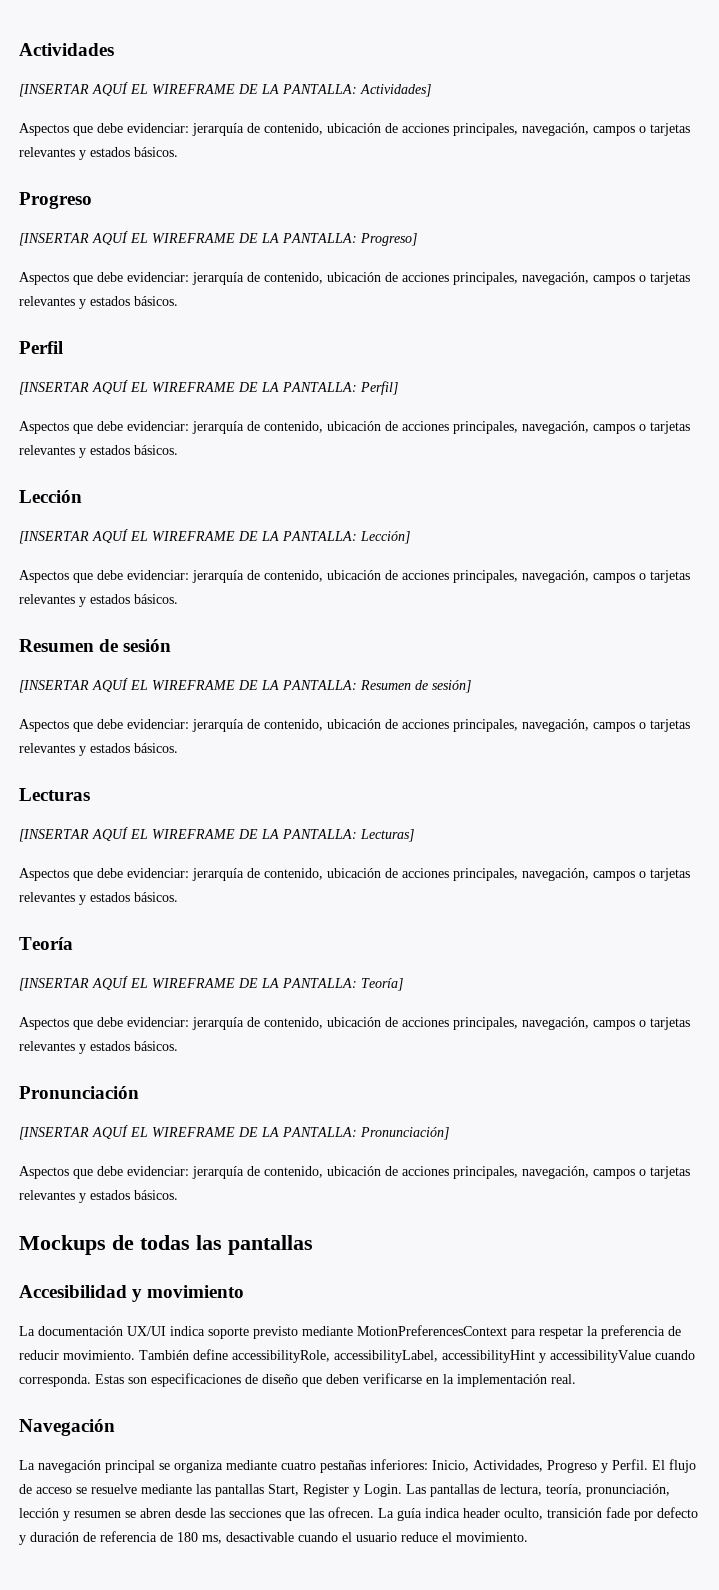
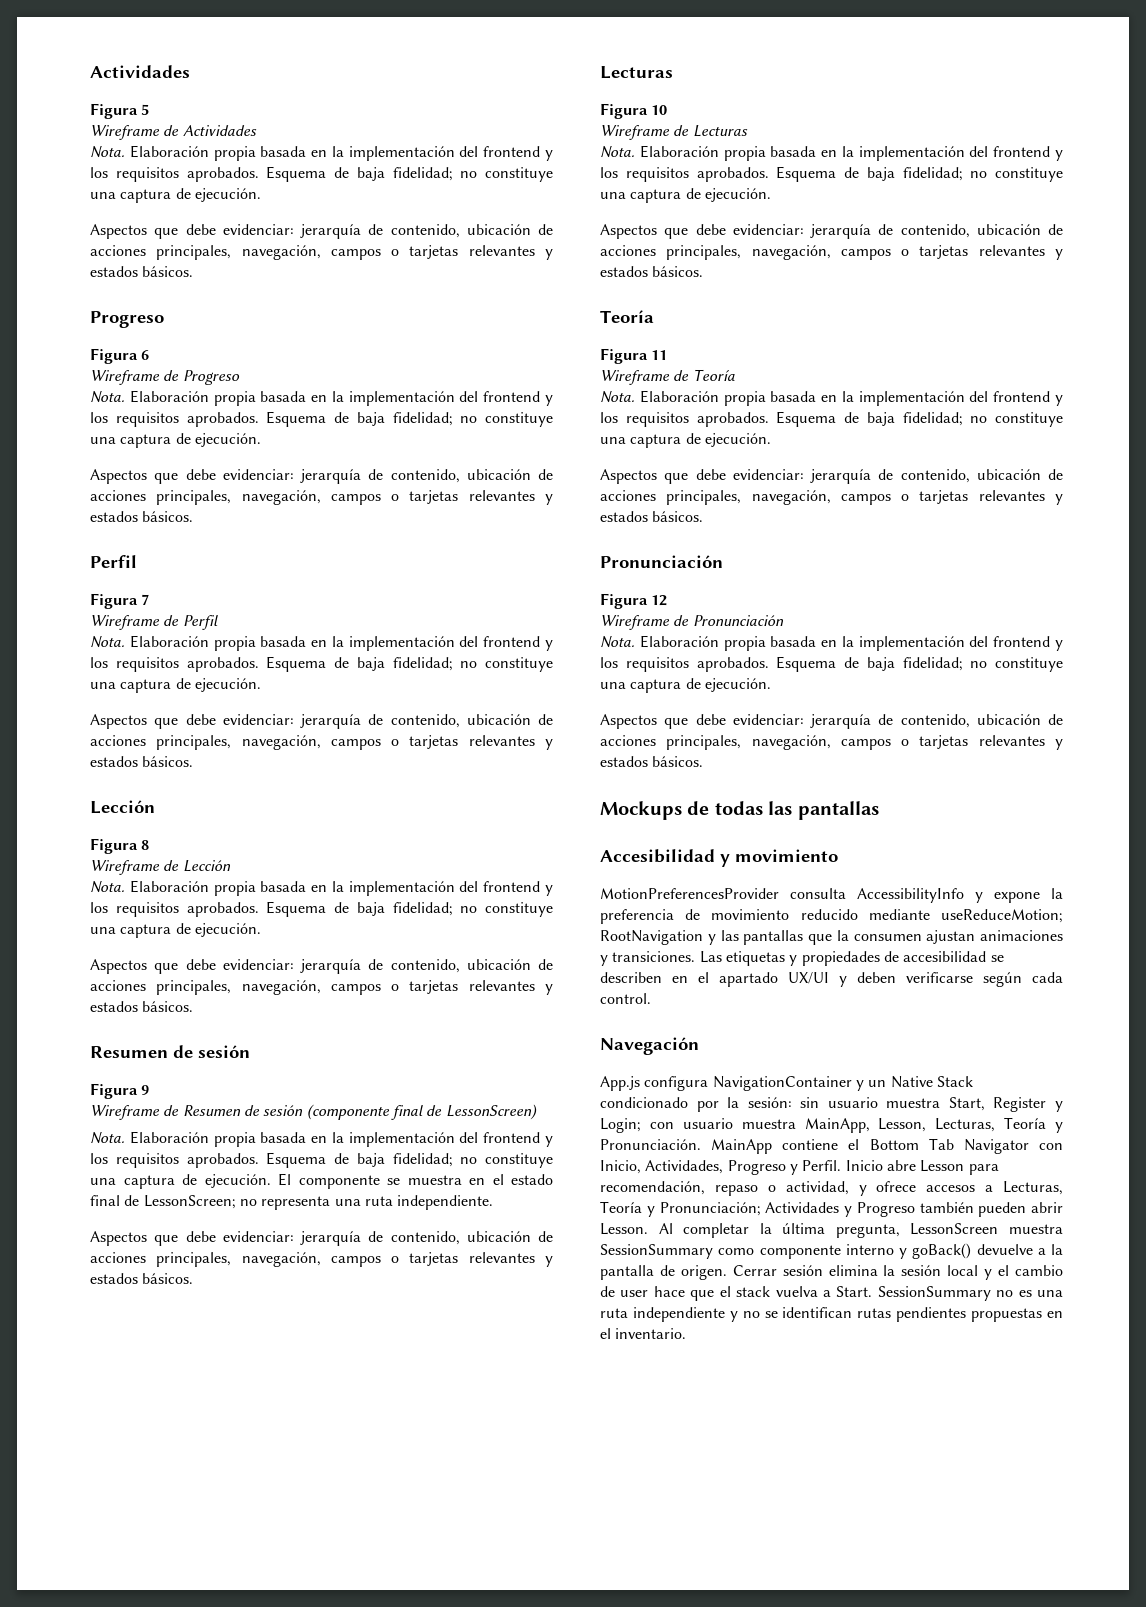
[19,43,114,56] [19,82,431,97] Actividades // [INSERTAR AQUÍ EL WIREFRAME DE LA PANTALLA: Actividades] -> [90,65,190,78] [90,103,150,119] [90,125,257,140] [90,145,553,161] [90,166,553,182] [90,188,261,203] Actividades // Figura 5 // Wireframe de Actividades // Nota. Elaboración propia basada en la implementación del frontend y los requisitos aprobados. Esquema de baja fidelidad; no constituye una captura de ejecución.
[19,231,417,246] [INSERTAR AQUÍ EL WIREFRAME DE LA PANTALLA: Progreso] -> [90,348,150,364] [90,370,240,385] [90,390,553,406] [90,411,553,427] [90,433,261,448] Figura 6 // Wireframe de Progreso // Nota. Elaboración propia basada en la implementación del frontend y los requisitos aprobados. Esquema de baja fidelidad; no constituye una captura de ejecución.
[19,380,398,395] [INSERTAR AQUÍ EL WIREFRAME DE LA PANTALLA: Perfil] -> [90,593,150,609] [90,615,218,630] [90,635,553,651] [90,656,553,672] [90,678,261,693] Figura 7 // Wireframe de Perfil // Nota. Elaboración propia basada en la implementación del frontend y los requisitos aprobados. Esquema de baja fidelidad; no constituye una captura de ejecución.
[19,529,410,544] [INSERTAR AQUÍ EL WIREFRAME DE LA PANTALLA: Lección] -> [90,838,150,854] [90,860,231,875] [90,880,553,896] [90,901,553,917] [90,923,261,938] Figura 8 // Wireframe de Lección // Nota. Elaboración propia basada en la implementación del frontend y los requisitos aprobados. Esquema de baja fidelidad; no constituye una captura de ejecución.
[19,678,471,693] [INSERTAR AQUÍ EL WIREFRAME DE LA PANTALLA: Resumen de sesión] -> [90,1083,150,1099] [90,1104,537,1120] [90,1131,553,1147] [90,1152,553,1168] [90,1173,553,1189] [90,1195,494,1210] Figura 9 // Wireframe de Resumen de sesión (componente final de LessonScreen) // Nota. Elaboración propia basada en la implementación del frontend y los requisitos aprobados. Esquema de baja fidelidad; no constituye una captura de ejecución. El componente se muestra en el estado final de LessonScreen; no representa una ruta independiente.
[19,827,414,842] [INSERTAR AQUÍ EL WIREFRAME DE LA PANTALLA: Lecturas] -> [600,103,668,119] [600,125,748,140] [600,145,1063,161] [600,166,1063,182] [600,188,771,203] Figura 10 // Wireframe de Lecturas // Nota. Elaboración propia basada en la implementación del frontend y los requisitos aprobados. Esquema de baja fidelidad; no constituye una captura de ejecución.
[19,976,403,991] [INSERTAR AQUÍ EL WIREFRAME DE LA PANTALLA: Teoría] -> [600,348,668,364] [600,369,735,385] [600,390,1063,406] [600,411,1063,427] [600,433,771,448] Figura 11 // Wireframe de Teoría // Nota. Elaboración propia basada en la implementación del frontend y los requisitos aprobados. Esquema de baja fidelidad; no constituye una captura de ejecución.
[19,1125,449,1140] [INSERTAR AQUÍ EL WIREFRAME DE LA PANTALLA: Pronunciación] -> [600,593,668,609] [600,615,784,630] [600,635,1063,651] [600,656,1063,672] [600,678,771,693] Figura 12 // Wireframe de Pronunciación // Nota. Elaboración propia basada en la implementación del frontend y los requisitos aprobados. Esquema de baja fidelidad; no constituye una captura de ejecución.
[19,1325,681,1339] [19,1349,695,1363] [19,1373,576,1387] [19,1419,115,1436] [19,1459,428,1473] La documentación UX/UI indica soporte previsto mediante MotionPreferencesContext para respetar la preferencia de reducir movimiento. También define accessibilityRole, accessibilityLabel, accessibilityHint y accessibilityValue cuando corresponda. Estas son especificaciones de diseño que deben verificarse en la implementación real. // Navegación // La navegación principal se organiza mediante cuatro pestañas inferiores: -> [600,888,1063,903] [600,909,1063,924] [600,930,1063,945] [600,951,1004,966] [600,972,1063,987] [600,993,651,1004] [600,1037,699,1055] [600,1076,973,1091] [600,1097,1063,1112] [600,1117,1063,1133] [600,1138,1063,1154] MotionPreferencesProvider consulta AccessibilityInfo y expone la preferencia de movimiento reducido mediante useReduceMotion; RootNavigation y las pantallas que la consumen ajustan animaciones y transiciones. Las etiquetas y propiedades de accesibilidad se describen en el apartado UX/UI y deben verificarse según cada control. // Navegación // App.js configura NavigationContainer y un Native Stack condicionado por la sesión: sin usuario muestra Start, Register y Login; con usuario muestra MainApp, Lesson, Lecturas, Teoría y Pronunciación. MainApp contiene el Bottom Tab Navigator con
[652,1459,696,1473] [19,1484,670,1497] [19,1507,698,1521] [19,1531,528,1545] El flujo de acceso se resuelve mediante las pantallas Start, Register y Login. Las pantallas de lectura, teoría, pronunciación, lección y resumen se abren desde las secciones que las ofrecen. La guía indica header oculto, transición fade por defecto y duración de referencia de 180 ms, desactivable cuando el usuario reduce el movimiento. -> [845,1160,999,1175] [600,1181,1063,1196] [600,1201,1063,1217] [600,1223,1063,1238] [600,1243,1063,1259] [600,1265,1063,1280] [600,1286,1063,1301] [600,1307,1063,1322] [600,1328,687,1339] Inicio abre Lesson para recomendación, repaso o actividad, y ofrece accesos a Lecturas, Teoría y Pronunciación; Actividades y Progreso también pueden abrir Lesson. Al completar la última pregunta, LessonScreen muestra SessionSummary como componente interno y goBack() devuelve a la pantalla de origen. Cerrar sesión elimina la sesión local y el cambio de user hace que el stack vuelva a Start. SessionSummary no es una ruta independiente y no se identifican rutas pendientes propuestas en el inventario.

